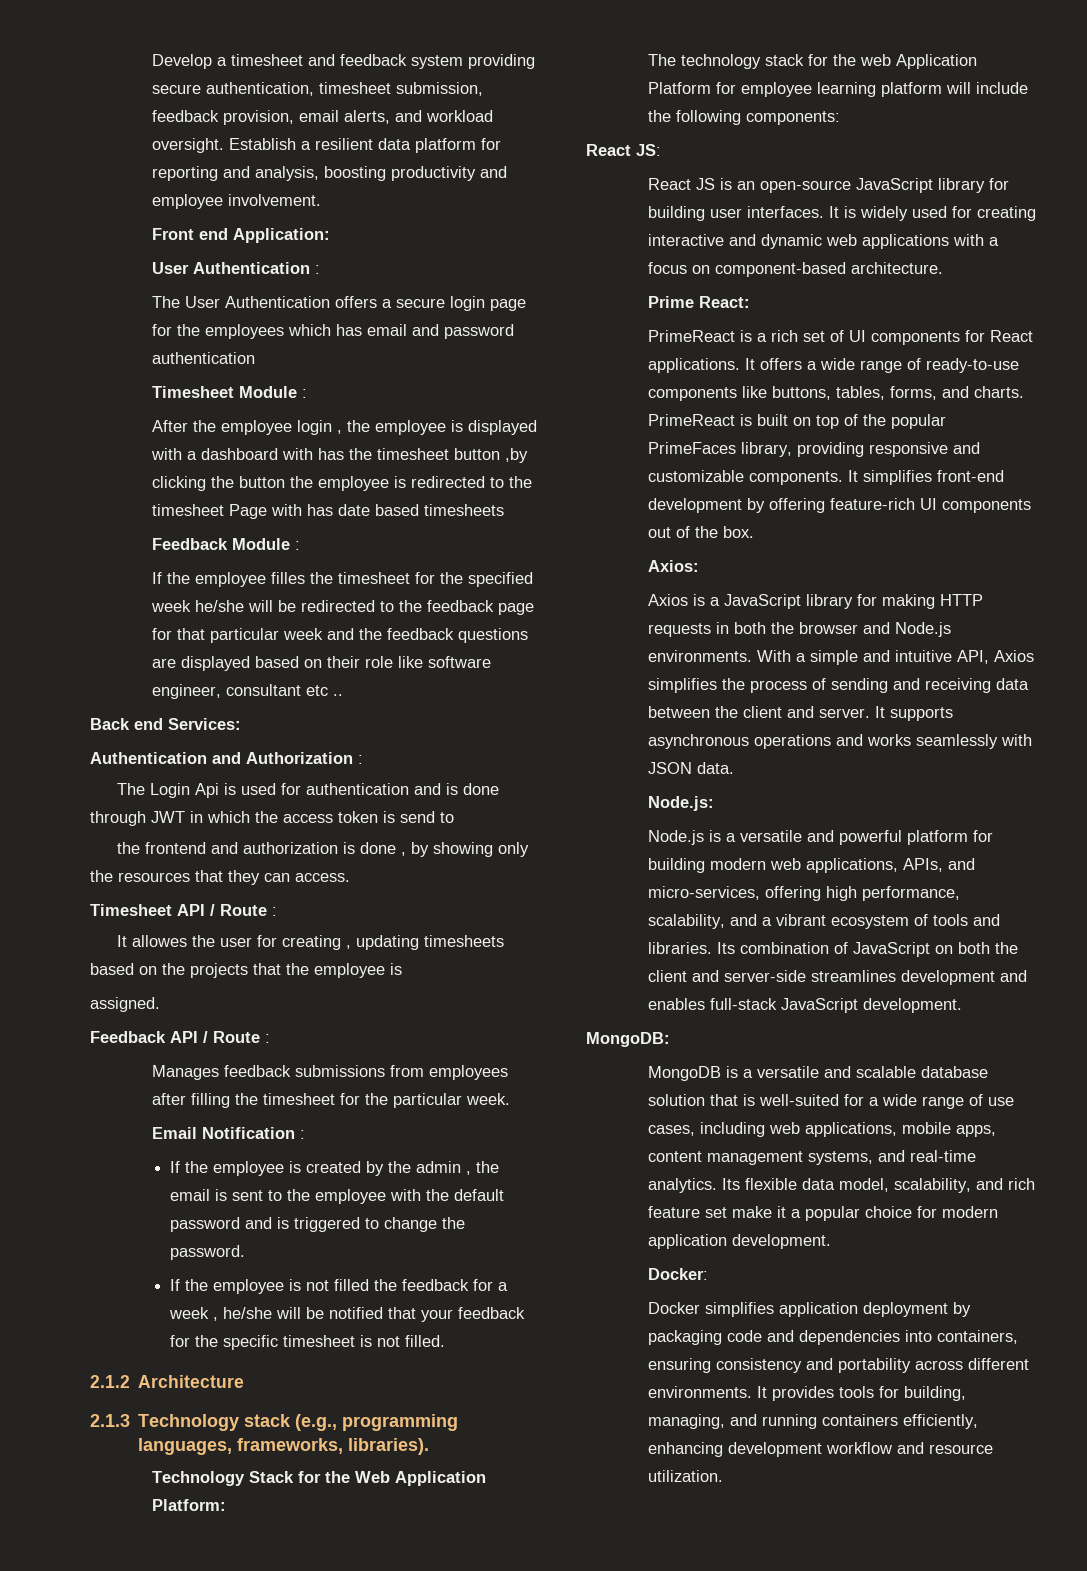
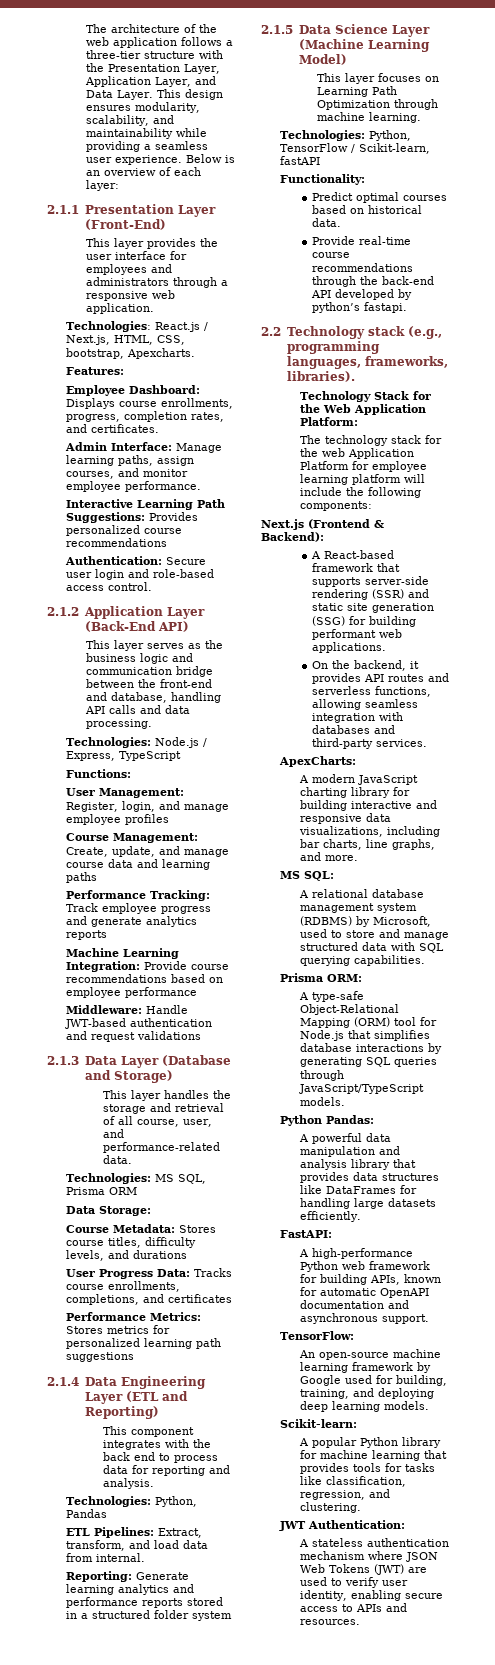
[151,54,535,69] [151,82,483,96] [151,110,493,125] [151,138,501,153] [151,166,507,181] [151,194,321,209] [151,228,330,243] [151,262,320,274] [151,296,526,311] [151,324,514,339] [151,352,255,364] [151,386,307,398] [151,420,537,435] [150,448,528,463] [151,476,532,491] [151,504,504,519] [151,538,300,550] [151,572,533,587] [150,600,534,615] [151,628,528,643] [151,656,491,671] [151,684,343,699] [90,718,241,730] [90,752,363,764] [117,783,500,798] [90,811,454,826] [117,842,530,857] [90,870,350,885] [90,904,277,916] [117,935,505,950] [90,963,402,978] [90,997,160,1012] [90,1031,270,1043] [151,1065,508,1080] [151,1093,510,1108] [151,1127,305,1139] [170,1161,500,1176] [170,1189,505,1204] [170,1217,466,1232] [170,1245,246,1260] [170,1279,509,1294] [169,1307,526,1322] [170,1335,446,1350] [90,1375,245,1388] [90,1414,130,1427] Develop a timesheet and feedback system providing secure authentication, timesheet submission, feedback provision, email alerts, and workload oversight. Establish a resilient data platform for reporting and analysis, boosting productivity and employee involvement. // Front end Application: // User Authentication : // The User Authentication offers a secure login page for the employees which has email and password authentication // Timesheet Module : // After the employee login , the employee is displayed with a dashboard with has the timesheet button ,by clicking the button the employee is redirected to the timesheet Page with has date based timesheets // Feedback Module : // If the employee filles the timesheet for the specified week he/she will be redirected to the feedback page for that particular week and the feedback questions are displayed based on their role like software engineer, consultant etc .. // Back end Services: // Authentication and Authorization : // The Login Api is used for authentication and is done through JWT in which the access token is send to // the frontend and authorization is done , by showing only the resources that they can access. // Timesheet API / Route : // It allowes the user for creating , updating timesheets based on the projects that the employee is // assigned. // Feedback API / Route : // Manages feedback submissions from employees after filling the timesheet for the particular week. // Email Notification : // If the employee is created by the admin , the email is sent to the employee with the default password and is triggered to change the password. // If the employee is not filled the feedback for a week , he/she will be notified that your feedback for the specific timesheet is not filled. // 2.1.2 Architecture // 2.1.3 -> [85,24,217,33] [85,37,233,48] [85,50,223,59] [85,63,220,74] [84,76,216,87] [85,89,223,100] [85,102,200,113] [85,115,174,126] [85,128,207,139] [85,141,208,152] [85,154,235,165] [85,167,201,176] [85,180,119,191] [47,204,216,217] [84,219,166,230] [85,238,218,249] [85,251,187,260] [85,264,172,275] [85,277,228,288] [85,290,175,301] [85,303,154,314] [66,321,209,332] [66,335,186,345] [66,348,196,359] [66,367,125,375] [66,385,201,396] [66,398,234,409] [66,411,225,422] [66,424,160,433] [65,442,223,453] [66,455,195,466] [66,468,189,479] [66,481,202,492] [66,499,226,510] [66,512,199,523] [66,525,183,536] [66,538,168,547] [65,556,207,565] [66,569,215,580] [66,582,153,591] [47,606,205,619] [84,621,189,632] [85,640,223,651] [85,653,193,664] [85,666,213,677] [85,679,212,688] [85,692,221,703] [84,705,190,714] [85,719,152,729] [66,737,208,748] [66,751,182,761] [66,769,132,778] [66,788,185,798] [66,801,230,812] [66,814,170,825] [66,833,199,843] [66,846,230,857] [66,859,211,870] [66,872,98,883] [66,890,211,901] [66,903,212,914] [66,916,198,927] [66,930,108,940] [66,948,180,959] [66,961,230,972] [66,974,224,983] [66,987,198,998] [66,1005,189,1014] [65,1018,213,1029] [66,1031,202,1042] [47,1055,231,1068] [84,1070,173,1083] [103,1090,232,1101] [103,1103,225,1114] [103,1116,213,1127] [103,1129,125,1138] [103,1142,221,1153] [103,1155,133,1164] [66,1173,207,1184] [66,1187,138,1195] [66,1206,152,1216] [66,1224,217,1233] [66,1237,197,1248] [66,1250,188,1261] [66,1268,233,1279] [66,1281,181,1292] [66,1294,233,1305] [66,1312,202,1321] [66,1325,171,1334] [66,1338,222,1349] [66,1352,135,1362] [47,1376,206,1389] [84,1391,188,1404] [84,1406,159,1419] [103,1426,195,1437] [103,1439,212,1450] [103,1452,219,1463] [103,1465,231,1476] [103,1478,155,1489] [66,1496,198,1507] [66,1509,108,1518] [66,1527,203,1538] [66,1540,209,1551] [66,1553,146,1562] [66,1571,190,1582] [66,1584,195,1595] [66,1597,224,1608] [66,1610,233,1621] [261,24,430,37] [298,39,430,52] [298,54,347,65] [317,73,440,84] [317,86,398,97] [317,99,439,110] [317,112,422,123] [280,130,412,141] [280,143,431,154] [280,156,321,165] [280,174,366,185] [311,192,447,203] [311,205,422,214] [311,218,341,227] [311,236,411,245] [311,252,350,258] [311,263,413,272] [311,276,434,287] [310,289,412,300] [311,302,407,313] [261,327,281,336] The architecture of the web application follows a three-tier structure with the Presentation Layer, Application Layer, and Data Layer. This design ensures modularity, scalability, and maintainability while providing a seamless user experience. Below is an overview of each layer: // 2.1.1 Presentation Layer (Front-End) // This layer provides the user interface for employees and administrators through a responsive web application. // Technologies: React.js / Next.js, HTML, CSS, bootstrap, Apexcharts. // Features: // Employee Dashboard: Displays course enrollments, progress, completion rates, and certificates. // Admin Interface: Manage learning paths, assign courses, and monitor employee performance. // Interactive Learning Path Suggestions: Provides personalized course recommendations // Authentication: Secure user login and role-based access control. // 2.1.2 Application Layer (Back-End API) // This layer serves as the business logic and communication bridge between the front-end and database, handling API calls and data processing. // Technologies: Node.js / Express, TypeScript // Functions: // User Management: Register, login, and manage employee profiles // Course Management: Create, update, and manage course data and learning paths // Performance Tracking: Track employee progress and generate analytics reports // Machine Learning Integration: Provide course recommendations based on employee performance // Middleware: Handle JWT-based authentication and request validations // 2.1.3 Data Layer (Database and Storage) // This layer handles the storage and retrieval of all course, user, and performance-related data. // Technologies: MS SQL, Prisma ORM // Data Storage: // Course Metadata: Stores course titles, difficulty levels, and durations // User Progress Data: Tracks course enrollments, completions, and certificates // Performance Metrics: Stores metrics for personalized learning path suggestions // 2.1.4 Data Engineering Layer (ETL and Reporting) // This component integrates with the back end to process data for reporting and analysis. // Technologies: Python, Pandas // ETL Pipelines: Extract, transform, and load data from internal. // Reporting: Generate learning analytics and performance reports stored in a structured folder system // 2.1.5 Data Science Layer (Machine Learning Model) // This layer focuses on Learning Path Optimization through machine learning. // Technologies: Python, TensorFlow / Scikit-learn, fastAPI // Functionality: // Predict optimal courses based on historical data. // Provide real-time course recommendations through the back-end API developed by python’s fastapi. // 2.2
[586,144,661,156] [647,178,1009,193] [647,206,1036,221] [647,234,999,249] [647,262,943,277] [647,296,750,308] [647,330,1033,345] [647,358,1019,373] [647,386,1024,401] [647,414,946,429] [647,442,980,457] [647,470,1004,485] [647,498,1031,513] [647,526,754,538] [647,560,699,572] [647,594,983,609] [647,622,951,637] [647,650,1034,665] [647,678,1029,693] [647,706,953,721] [647,734,1032,749] [647,762,734,774] [647,796,714,811] [647,830,993,845] [647,858,975,873] [647,886,960,901] [647,914,1000,929] [647,942,1018,957] [647,970,1027,985] [647,998,962,1013] [586,1032,670,1047] [647,1066,988,1081] [647,1094,1014,1109] [647,1122,996,1137] [647,1150,976,1165] [647,1178,1035,1193] [647,1206,998,1221] [647,1234,831,1249] [647,1268,708,1280] [647,1302,971,1317] [647,1330,1018,1345] [647,1358,1029,1373] [647,1386,966,1401] [647,1414,978,1429] [647,1442,993,1457] [647,1470,723,1482] React JS: // React JS is an open-source JavaScript library for building user interfaces. It is widely used for creating interactive and dynamic web applications with a focus on component-based architecture. // Prime React: // PrimeReact is a rich set of UI components for React applications. It offers a wide range of ready-to-use components like buttons, tables, forms, and charts. PrimeReact is built on top of the popular PrimeFaces library, providing responsive and customizable components. It simplifies front-end development by offering feature-rich UI components out of the box. // Axios: // Axios is a JavaScript library for making HTTP requests in both the browser and Node.js environments. With a simple and intuitive API, Axios simplifies the process of sending and receiving data between the client and server. It supports asynchronous operations and works seamlessly with JSON data. // Node.js: // Node.js is a versatile and powerful platform for building modern web applications, APIs, and micro-services, offering high performance, scalability, and a vibrant ecosystem of tools and libraries. Its combination of JavaScript on both the client and server-side streamlines development and enables full-stack JavaScript development. // MongoDB: // MongoDB is a versatile and scalable database solution that is well-suited for a wide range of use cases, including web applications, mobile apps, content management systems, and real-time analytics. Its flexible data model, scalability, and rich feature set make it a popular choice for modern application development. // Docker: // Docker simplifies application deployment by packaging code and dependencies into containers, ensuring consistency and portability across different environments. It provides tools for building, managing, and running containers efficiently, enhancing development workflow and resource utilization. -> [261,519,384,530] [261,532,324,542] [310,550,394,559] [311,563,400,572] [311,576,429,587] [311,589,429,600] [311,603,434,613] [311,616,416,627] [311,629,402,640] [311,642,386,653] [311,660,419,671] [311,673,449,684] [311,686,431,697] [311,699,418,710] [311,712,403,723] [311,725,395,734] [311,738,427,749] [279,756,357,767] [298,774,418,785] [299,787,410,798] [299,800,437,811] [299,813,391,824] [298,826,440,837] [299,839,435,850] [299,852,358,861] [280,871,335,881] [298,889,424,898] [299,903,417,913] [299,916,431,927] [299,929,449,940] [299,942,444,953] [299,955,425,966] [280,973,363,982] [298,991,364,1002] [299,1004,399,1015] [299,1017,437,1028] [299,1030,430,1041] [299,1043,442,1054] [299,1057,437,1067] [299,1070,344,1081] [298,1084,424,1094] [299,1097,345,1106] [280,1115,375,1126] [298,1133,391,1144] [299,1146,400,1157] [299,1159,416,1170] [299,1172,439,1183] [299,1185,417,1194] [299,1198,436,1209] [299,1211,361,1222] [280,1230,333,1238] [298,1248,413,1259] [299,1261,430,1272] [299,1274,441,1285] [299,1287,429,1298] [299,1300,409,1309] [299,1313,429,1324] [280,1331,355,1340] [298,1349,441,1360] [299,1362,431,1373] [299,1375,447,1386] [299,1388,434,1399] [299,1401,429,1412] [280,1419,358,1428] [298,1437,441,1448] [299,1450,447,1461] [299,1463,435,1474] [299,1476,406,1487] [299,1489,390,1500] [299,1502,361,1513] [279,1520,406,1531] [298,1538,449,1547] [299,1551,438,1562] [299,1564,427,1575] [299,1577,408,1588] [299,1590,443,1601] [299,1603,407,1612] [299,1619,360,1625] Next.js (Frontend & Backend): // A React-based framework that supports server-side rendering (SSR) and static site generation (SSG) for building performant web applications. // On the backend, it provides API routes and serverless functions, allowing seamless integration with databases and third-party services. // ApexCharts: // A modern JavaScript charting library for building interactive and responsive data visualizations, including bar charts, line graphs, and more. // MS SQL: // A relational database management system (RDBMS) by Microsoft, used to store and manage structured data with SQL querying capabilities. // Prisma ORM: // A type-safe Object-Relational Mapping (ORM) tool for Node.js that simplifies database interactions by generating SQL queries through JavaScript/TypeScript models. // Python Pandas: // A powerful data manipulation and analysis library that provides data structures like DataFrames for handling large datasets efficiently. // FastAPI: // A high-performance Python web framework for building APIs, known for automatic OpenAPI documentation and asynchronous support. // TensorFlow: // An open-source machine learning framework by Google used for building, training, and deploying deep learning models. // Scikit-learn: // A popular Python library for machine learning that provides tools for tasks like classification, regression, and clustering. // JWT Authentication: // A stateless authentication mechanism where JSON Web Tokens (JWT) are used to verify user identity, enabling secure access to APIs and resources.

